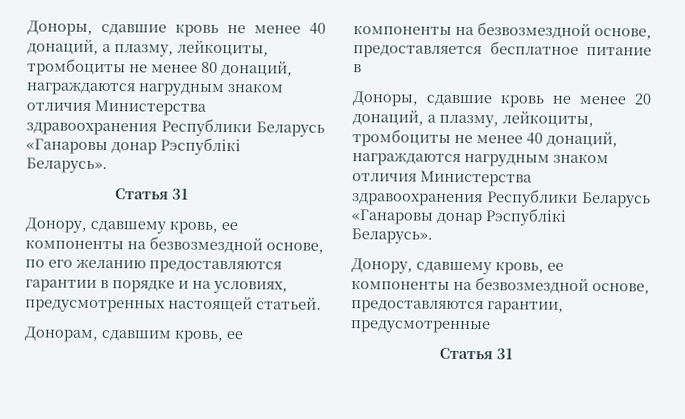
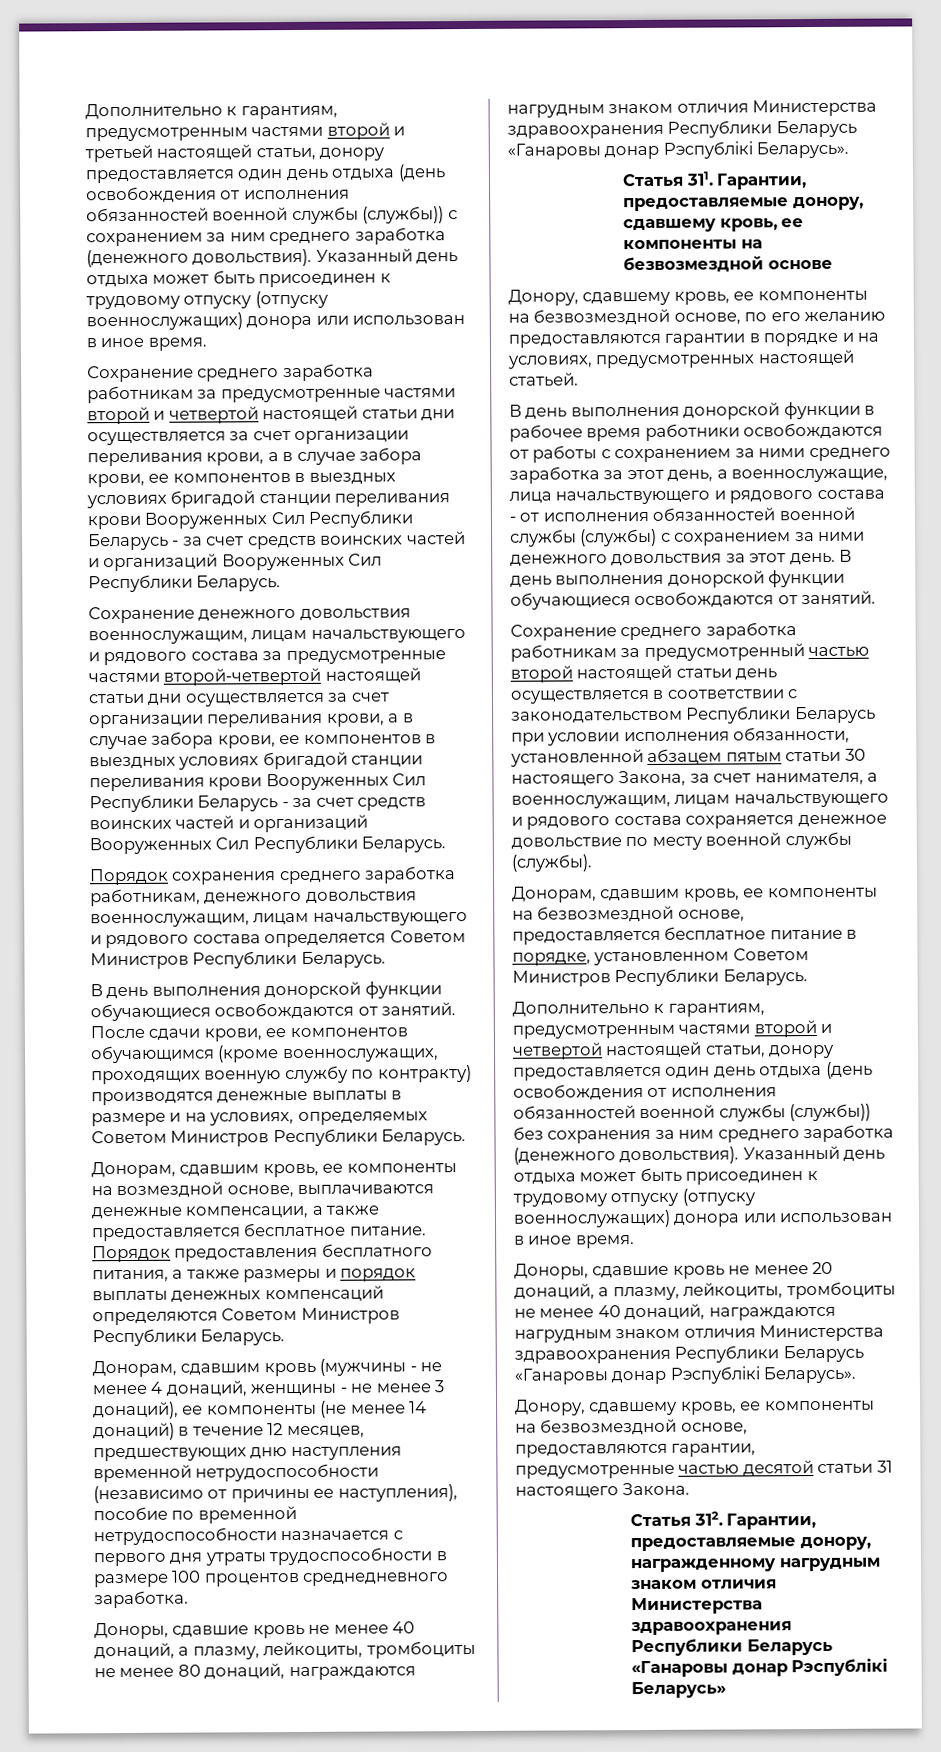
(27, 28) none -> [85,103,338,120] [85,122,406,142] [85,144,386,163] [85,164,445,184] [86,186,350,204] [86,206,458,225] [86,227,446,247] [86,248,459,268] [86,270,391,288] [86,290,329,310] [86,312,466,331] [86,337,207,351] [87,363,374,383] [87,385,457,404] [87,405,456,425] [87,430,410,446] [87,447,423,467] [87,472,396,488] [86,490,451,509] [87,510,414,530] [88,531,466,551] [88,553,383,572] [88,574,282,593] [88,606,411,624] [88,629,466,645] [88,650,446,666] [88,667,421,686] [88,692,389,707] [89,713,414,729] [89,731,437,750] [89,751,424,770] [89,773,427,792] [89,794,427,813] [89,814,369,833] [89,835,447,855] [89,866,457,886] [90,888,417,907] [90,912,468,928] [90,930,466,949] [90,950,386,970] [90,981,442,1000] [90,1002,457,1022] [90,1025,408,1042] [90,1045,439,1064] [91,1064,472,1085] [91,1090,403,1106] [91,1111,428,1127] [91,1128,467,1147] [91,1161,457,1179] [91,1181,435,1199] [91,1205,380,1220] [92,1222,427,1242] [92,1243,433,1263] [92,1268,417,1283] [92,1285,384,1303] [92,1307,400,1326] [92,1328,286,1347] [92,1358,443,1378] [92,1380,445,1397] [93,1400,428,1420] [93,1422,365,1441] [93,1446,402,1462] [93,1463,380,1483] [93,1484,458,1504] [93,1506,297,1524] [93,1527,403,1546] [93,1547,447,1567] [94,1570,450,1588] [94,1590,189,1609] Дополнительно к гарантиям, предусмотренным частями второй и третьей настоящей статьи, донору предоставляется один день отдыха (день освобождения от исполнения обязанностей военной службы (службы)) с сохранением за ним среднего заработка (денежного довольствия). Указанный день отдыха может быть присоединен к трудовому отпуску (отпуску военнослужащих) донора или использован в иное время. // Сохранение среднего заработка работникам за предусмотренные частями второй и четвертой настоящей статьи дни осуществляется за счет организации переливания крови, а в случае забора крови, ее компонентов в выездных условиях бригадой станции переливания крови Вооруженных Сил Республики Беларусь - за счет средств воинских частей и организаций Вооруженных Сил Республики Беларусь. // Сохранение денежного довольствия военнослужащим, лицам начальствующего и рядового состава за предусмотренные частями второй-четвертой настоящей статьи дни осуществляется за счет организации переливания крови, а в случае забора крови, ее компонентов в выездных условиях бригадой станции переливания крови Вооруженных Сил Республики Беларусь - за счет средств воинских частей и организаций Вооруженных Сил Республики Беларусь. // Порядок сохранения среднего заработка работникам, денежного довольствия военнослужащим, лицам начальствующего и рядового состава определяется Советом Министров Республики Беларусь. // В день выполнения донорской функции обучающиеся освобождаются от занятий. После сдачи крови, ее компонентов обучающимся (кроме военнослужащих, проходящих военную службу по контракту) производятся денежные выплаты в размере и на условиях, определяемых Советом Министров Республики Беларусь. // Донорам, сдавшим кровь, ее компоненты на возмездной основе, выплачиваются денежные компенсации, а также предоставляется бесплатное питание. Порядок предоставления бесплатного питания, а также размеры и порядок выплаты денежных компенсаций определяются Советом Министров Республики Беларусь. // Донорам, сдавшим кровь (мужчины - не менее 4 донаций, женщины - не менее 3 донаций), ее компоненты (не менее 14 донаций) в течение 12 месяцев, предшествующих дню наступления временной нетрудоспособности (независимо от причины ее наступления), пособие по временной нетрудоспособности назначается с первого дня утраты трудоспособности в размере 100 процентов среднедневного заработка. //
[172,188,190,200] 31 -> [685,171,808,190] [623,196,864,212] [623,218,805,233] [623,239,763,250] [623,256,833,273] 311. Гарантии, предоставляемые донору, сдавшему кровь, ее компоненты на безвозмездной основе
(322, 303) none -> [509,401,876,420] [509,422,884,442] [509,445,891,463] [509,466,889,484] [509,489,885,505] [509,506,855,522] [510,528,866,547] [510,549,853,567] [510,569,846,588] [510,590,877,610] [510,622,797,641] [510,643,870,662] [510,664,778,683] [510,689,798,704] [511,706,876,724] [511,726,851,746] [510,748,866,767] [511,770,879,787] [511,793,889,809] [511,814,887,830] [511,831,852,850] [511,854,592,872] // В день выполнения донорской функции в рабочее время работники освобождаются от работы с сохранением за ними среднего заработка за этот день, а военнослужащие, лица начальствующего и рядового состава - от исполнения обязанностей военной службы (службы) с сохранением за ними денежного довольствия за этот день. В день выполнения донорской функции обучающиеся освобождаются от занятий. // Сохранение среднего заработка работникам за предусмотренный частью второй настоящей статьи день осуществляется в соответствии с законодательством Республики Беларусь при условии исполнения обязанности, установленной абзацем пятым статьи 30 настоящего Закона, за счет нанимателя, а военнослужащим, лицам начальствующего и рядового состава сохраняется денежное довольствие по месту военной службы (службы).
(362, 68) none -> [512,948,809,966] [512,968,808,987] [512,1000,765,1017] [512,1020,833,1039] [512,1041,836,1060] [513,1061,873,1081] [513,1084,777,1101] [513,1103,872,1122] [513,1124,895,1144] [513,1145,886,1165] [513,1167,818,1185] [513,1188,756,1207] [513,1209,894,1228] [514,1235,635,1249] порядке, установленном Советом Министров Республики Беларусь. // Дополнительно к гарантиям, предусмотренным частями второй и четвертой настоящей статьи, донору предоставляется один день отдыха (день освобождения от исполнения обязанностей военной службы (службы)) без сохранения за ним среднего заработка (денежного довольствия). Указанный день отдыха может быть присоединен к трудовому отпуску (отпуску военнослужащих) донора или использован в иное время.
[439,347,514,360] // Статья 31 -> [678,1460,893,1477] [515,1482,691,1498] [630,1511,817,1530] [630,1536,871,1552] [630,1557,881,1573] [631,1579,777,1590] [631,1597,764,1615] [631,1621,793,1636] [631,1638,833,1657] [631,1658,889,1678] [631,1681,727,1699] частью десятой статьи 31 настоящего Закона. // Статья 312. Гарантии, предоставляемые донору, награжденному нагрудным знаком отличия Министерства здравоохранения Республики Беларусь «Ганаровы донар Рэспублiкi Беларусь»

